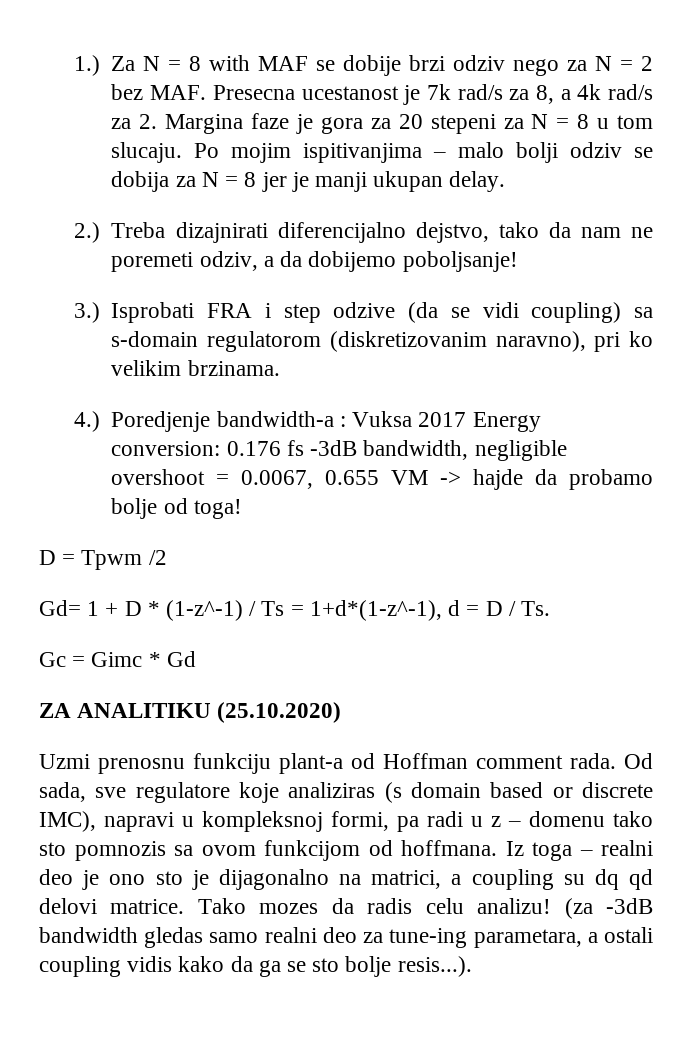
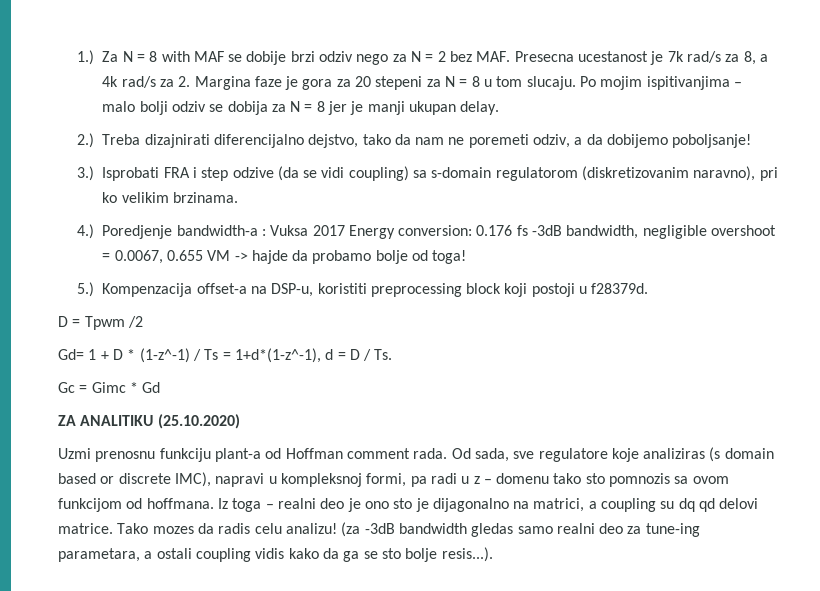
(242, 509) none -> [77,282,649,297] // 5.) Kompenzacija offset-a na DSP-u, koristiti preprocessing block koji postoji u f28379d.

